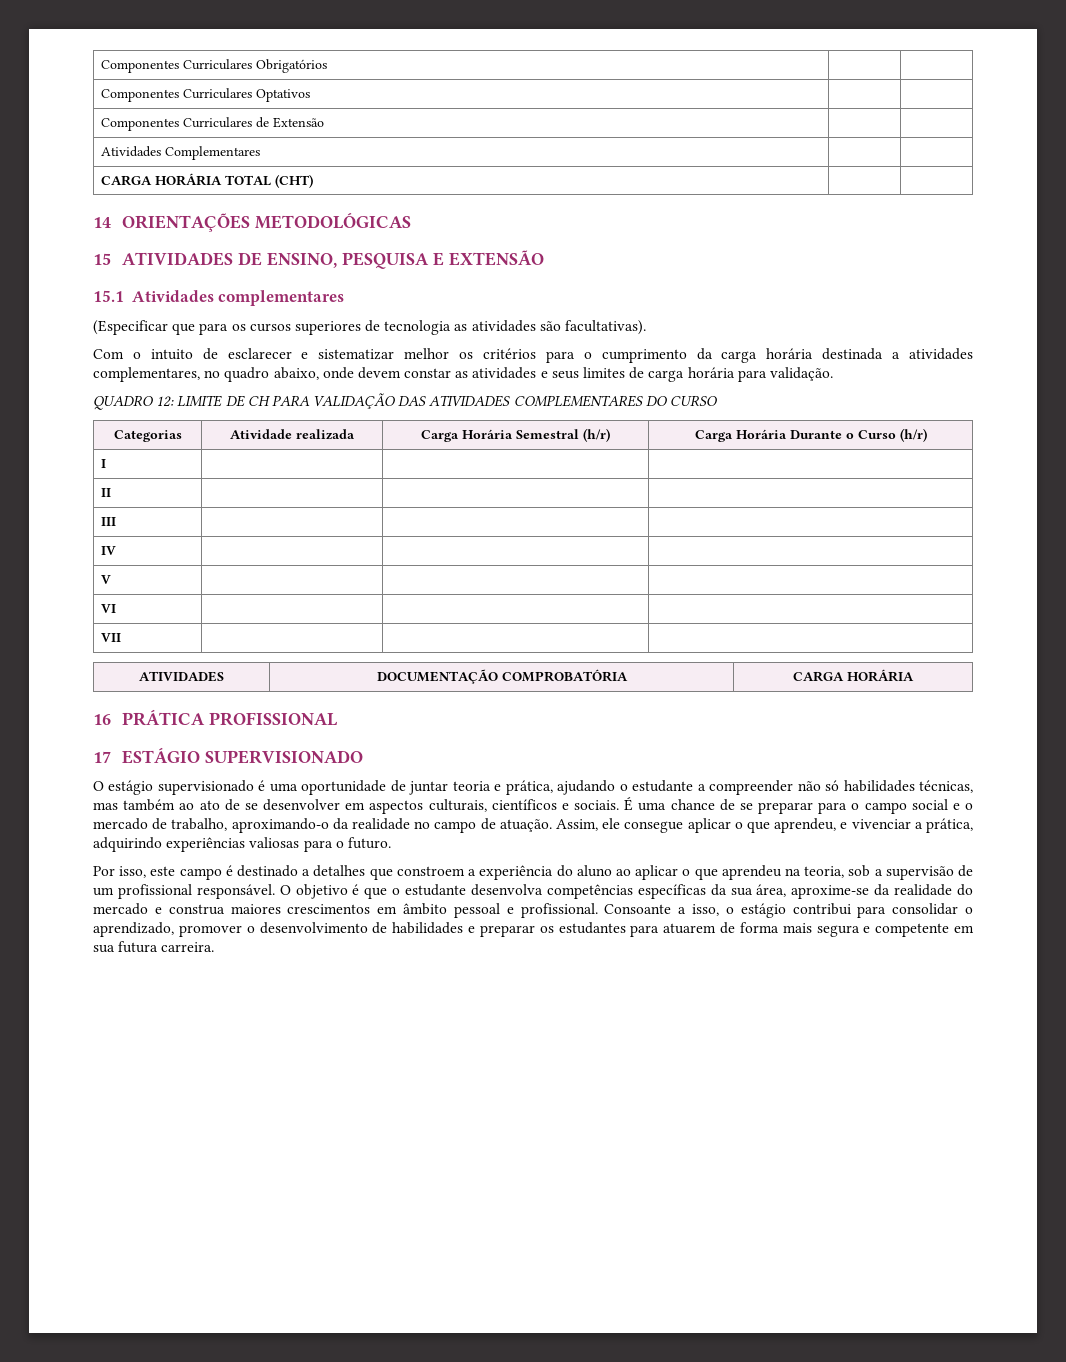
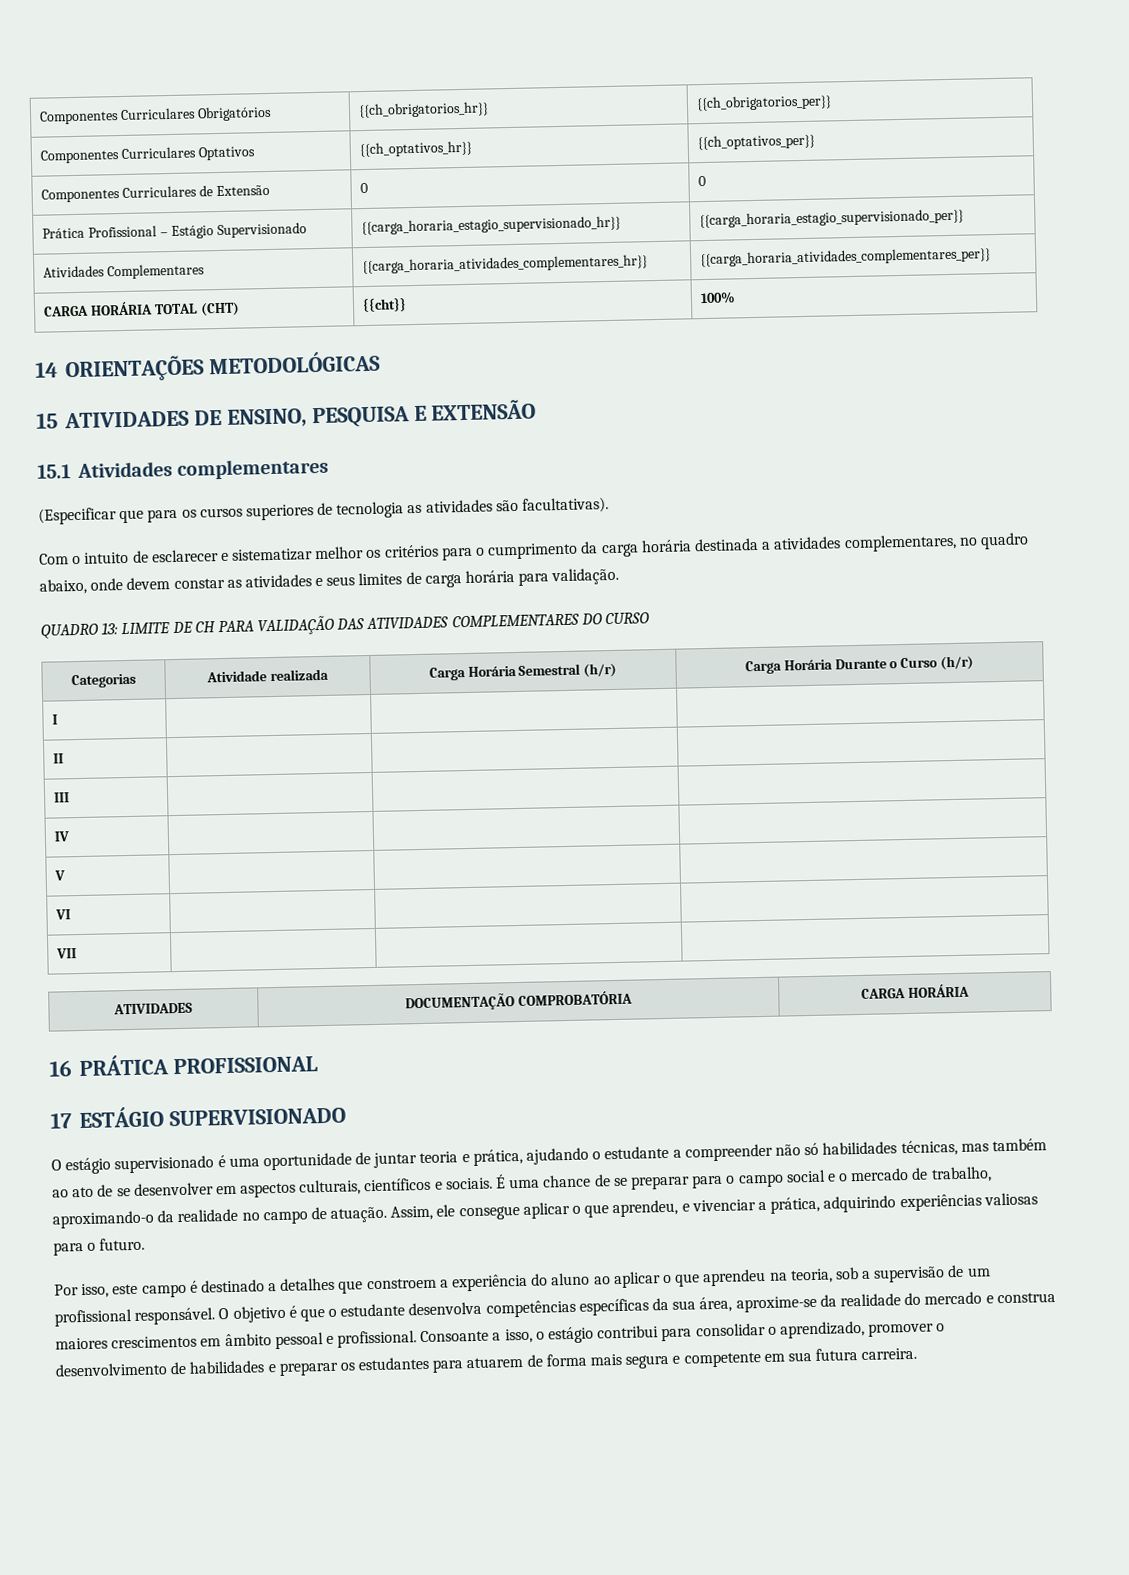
(328, 66) | -> [358,101,490,119] [696,94,833,112] {{ch_obrigatorios_hr}} | {{ch_obrigatorios_per}}
(311, 95) | -> [359,140,473,158] [697,133,816,151] {{ch_optativos_hr}} | {{ch_optativos_per}}
(325, 122) | -> [360,182,369,194] [698,175,707,187] [42,222,307,239] [361,215,622,236] [699,208,965,229] 0 | 0 // Prática Profissional – Estágio Supervisionado | {{carga_horaria_estagio_supervisionado_hr}} | {{carga_horaria_estagio_supervisionado_per}}
(261, 153) | -> [362,254,649,275] [700,247,992,268] {{carga_horaria_atividades_complementares_hr}} | {{carga_horaria_atividades_complementares_per}}
(314, 181) | -> [362,297,408,313] [700,291,737,305] {{cht}} | 100%
[156,396,175,407] 12: -> [101,622,119,635] 13:

